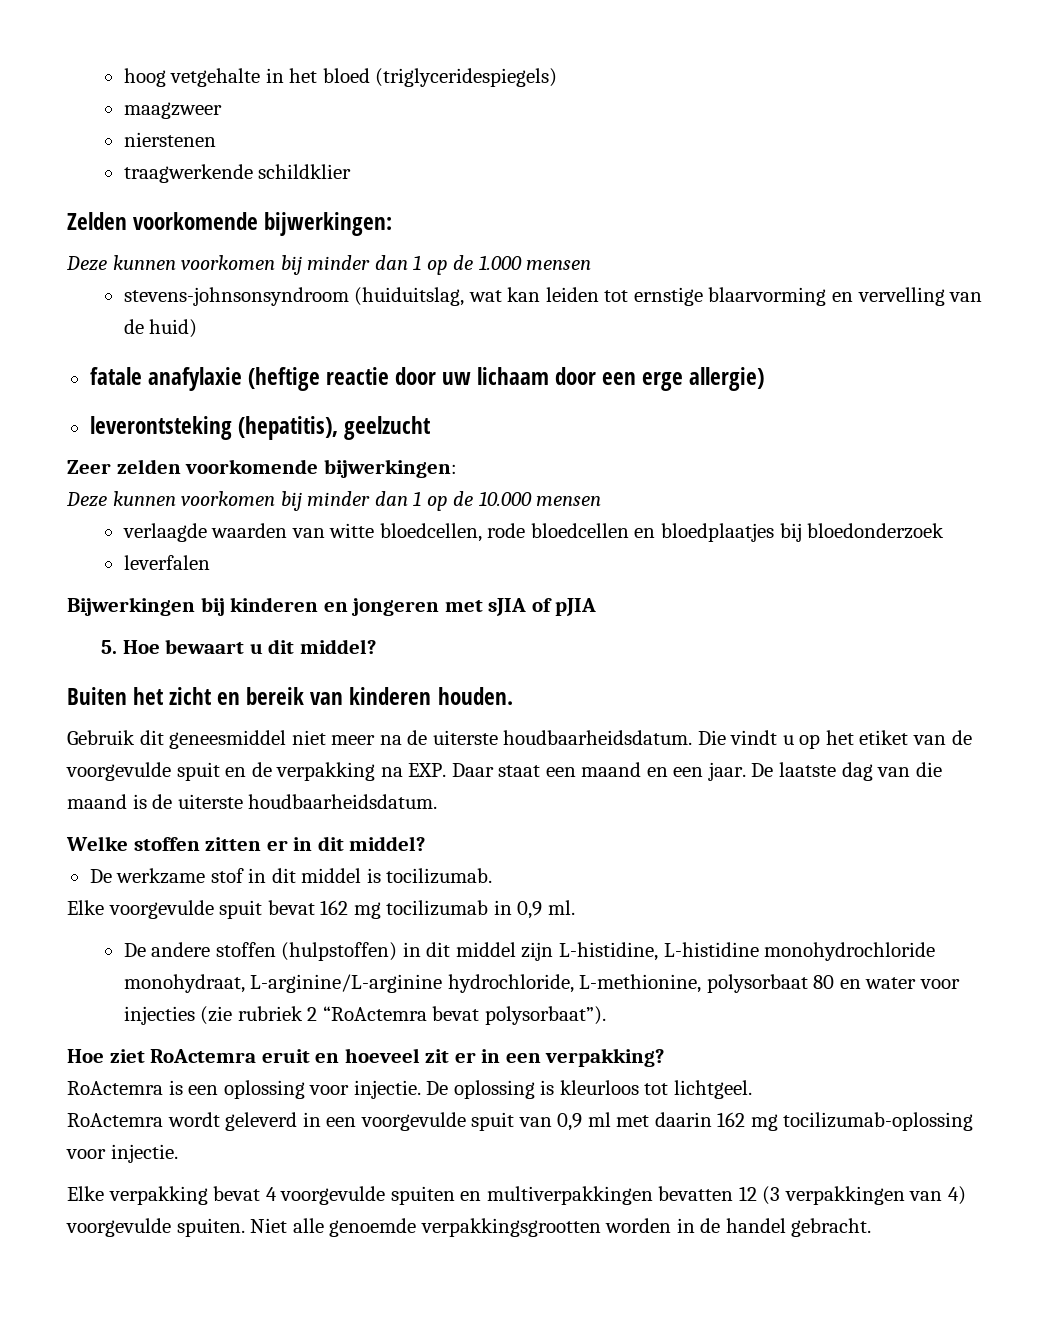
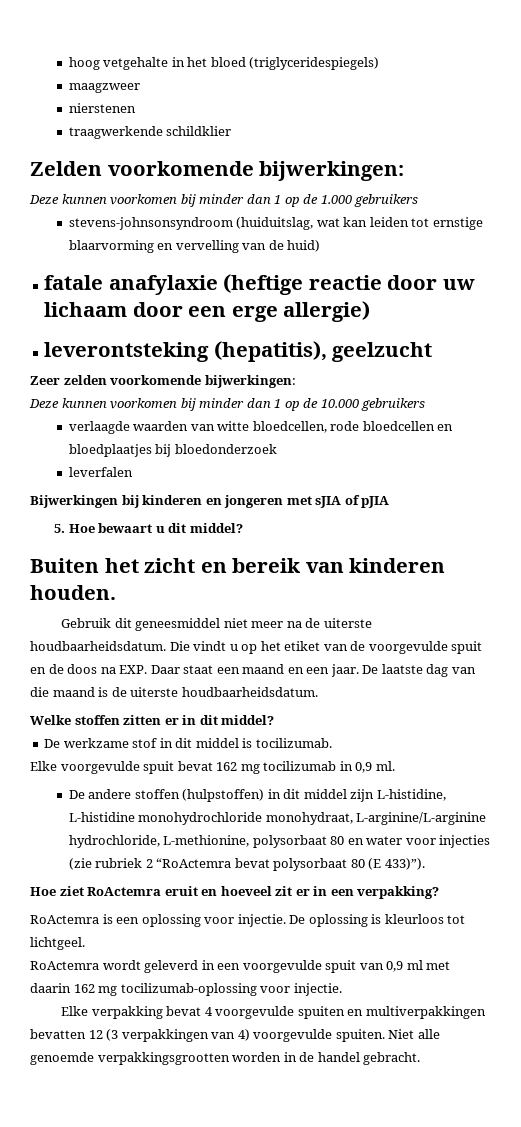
[526,260,592,270] mensen -> [354,194,419,207] gebruikers
[536,496,602,506] mensen -> [361,398,426,411] gebruikers
[276,762,376,781] verpakking -> [67,664,98,674] doos
[484,1006,606,1025] polysorbaat”). -> [273,858,425,871] polysorbaat 80 (E 433)”).

